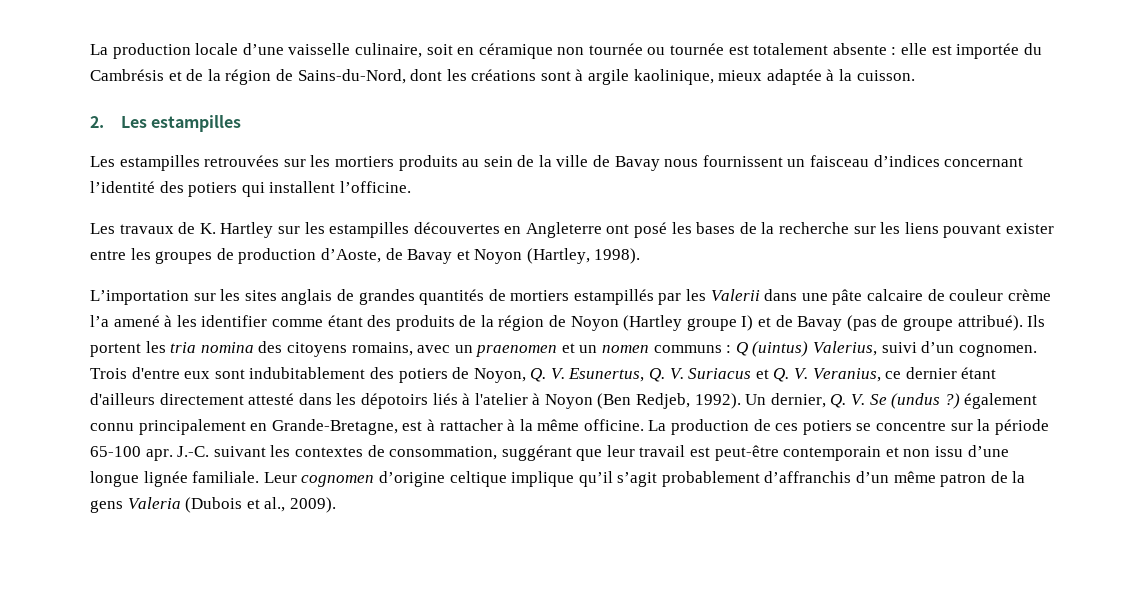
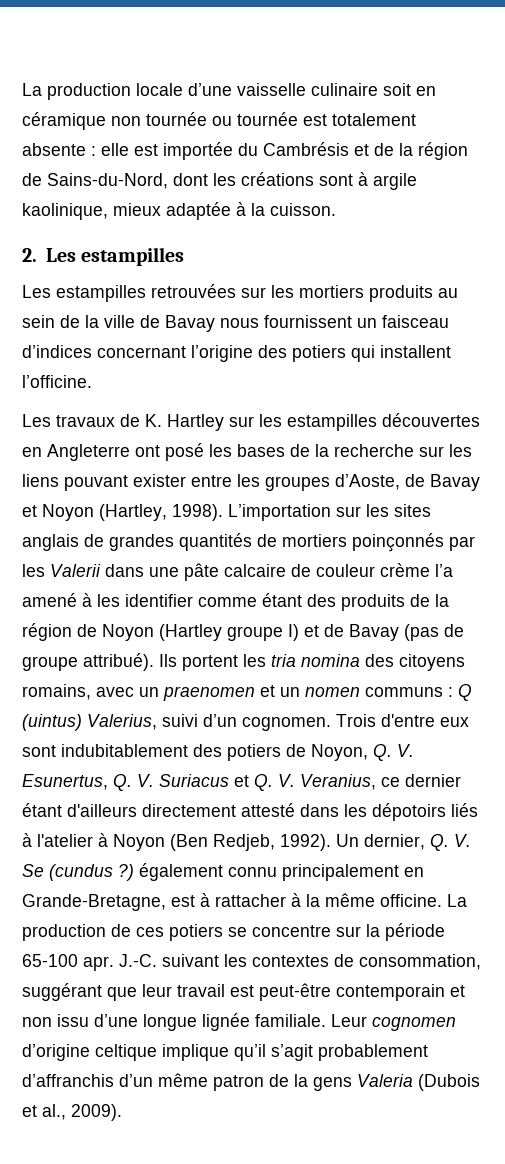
[354,43,422,58] culinaire, -> [311,83,378,96] culinaire
[90,181,155,193] l’identité -> [191,345,253,362] l’origine
[216,248,317,264] de production -> (330, 483) none
(641, 256) // -> (223, 512) none
[573,289,654,305] estampillés -> [352,533,444,552] poinçonnés
[891,393,941,409] (undus -> [49,864,113,881] (cundus

